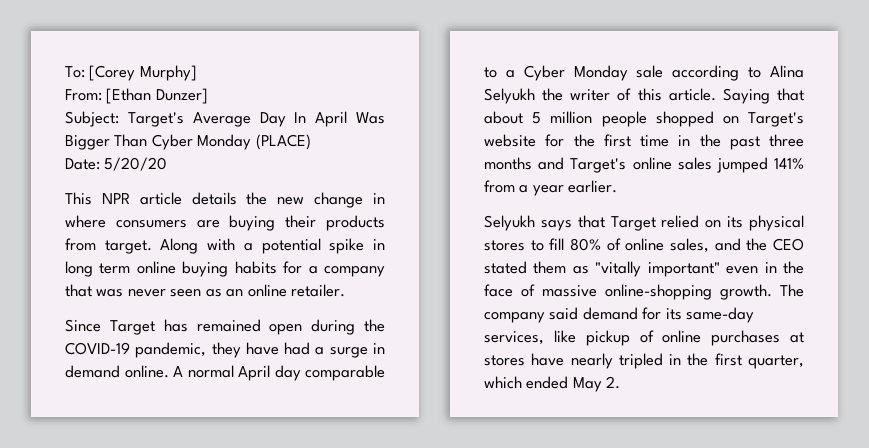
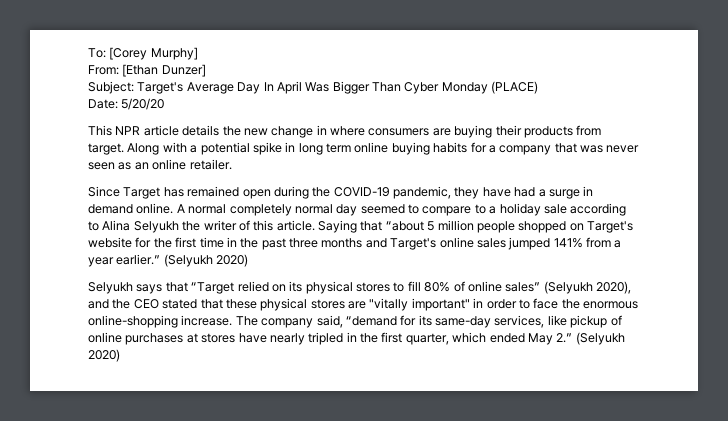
[238,365,385,381] [484,65,628,81] April day comparable to a Cyber Monday -> [229,203,541,216] completely normal day seemed to compare to a holiday
[484,111,523,124] about -> [385,221,424,231] “about
[568,180,618,193] earlier. -> [116,254,249,267] earlier.” (Selyukh 2020)
[610,216,656,231] Target -> [191,282,235,294] “Target
[670,238,709,253] sales, -> [505,281,631,294] sales” (Selyukh 2020),
[533,261,804,277] [484,284,804,300] [484,307,638,323] them as "vitally important" even in the face of massive online-shopping growth. The company said demand -> [200,298,638,311] [88,315,397,328] that these physical stores are "vitally important" in order to face the enormous online-shopping increase. The company said, “demand
[606,376,621,389] 2. -> [556,332,625,345] [88,349,120,362] 2.” (Selyukh 2020)

